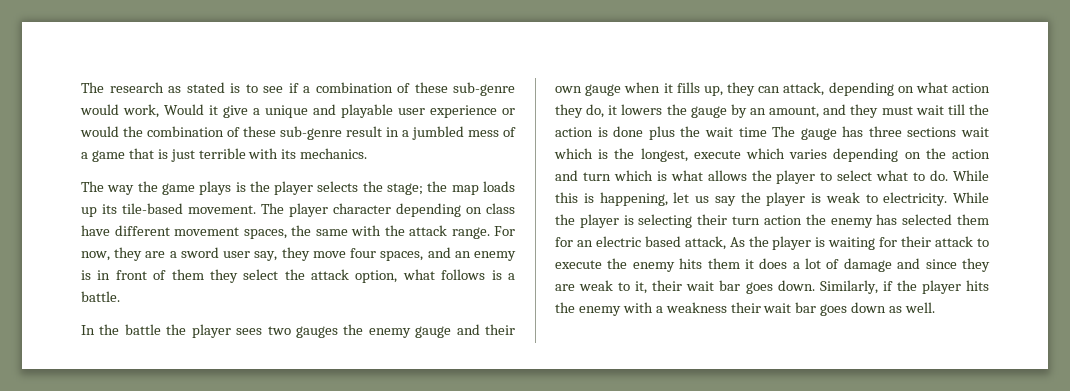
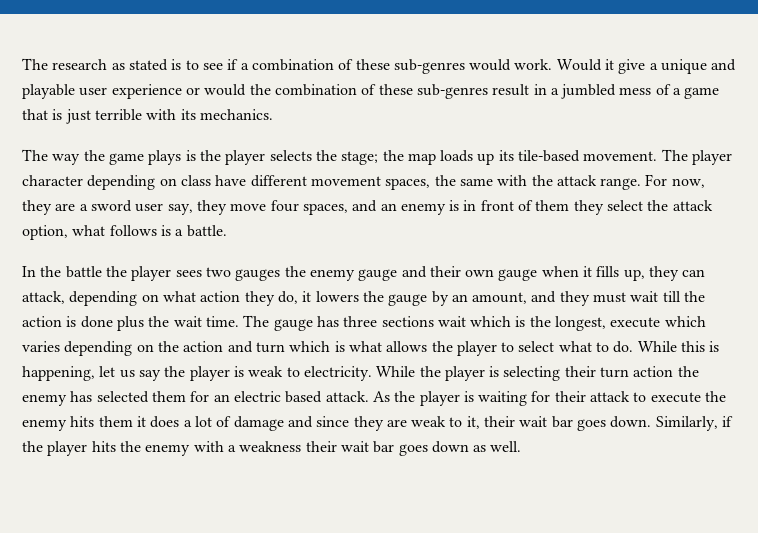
[453,82,515,96] [80,104,159,118] sub-genre would work, -> [393,59,553,74] sub-genres would work.
[280,126,342,140] sub-genre -> [416,84,488,99] sub-genres
[738,127,767,137] time -> [205,316,239,327] time.
[684,236,726,250] attack, -> [325,391,369,402] attack.

